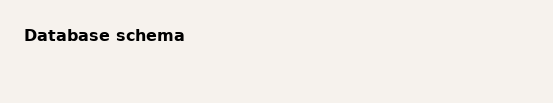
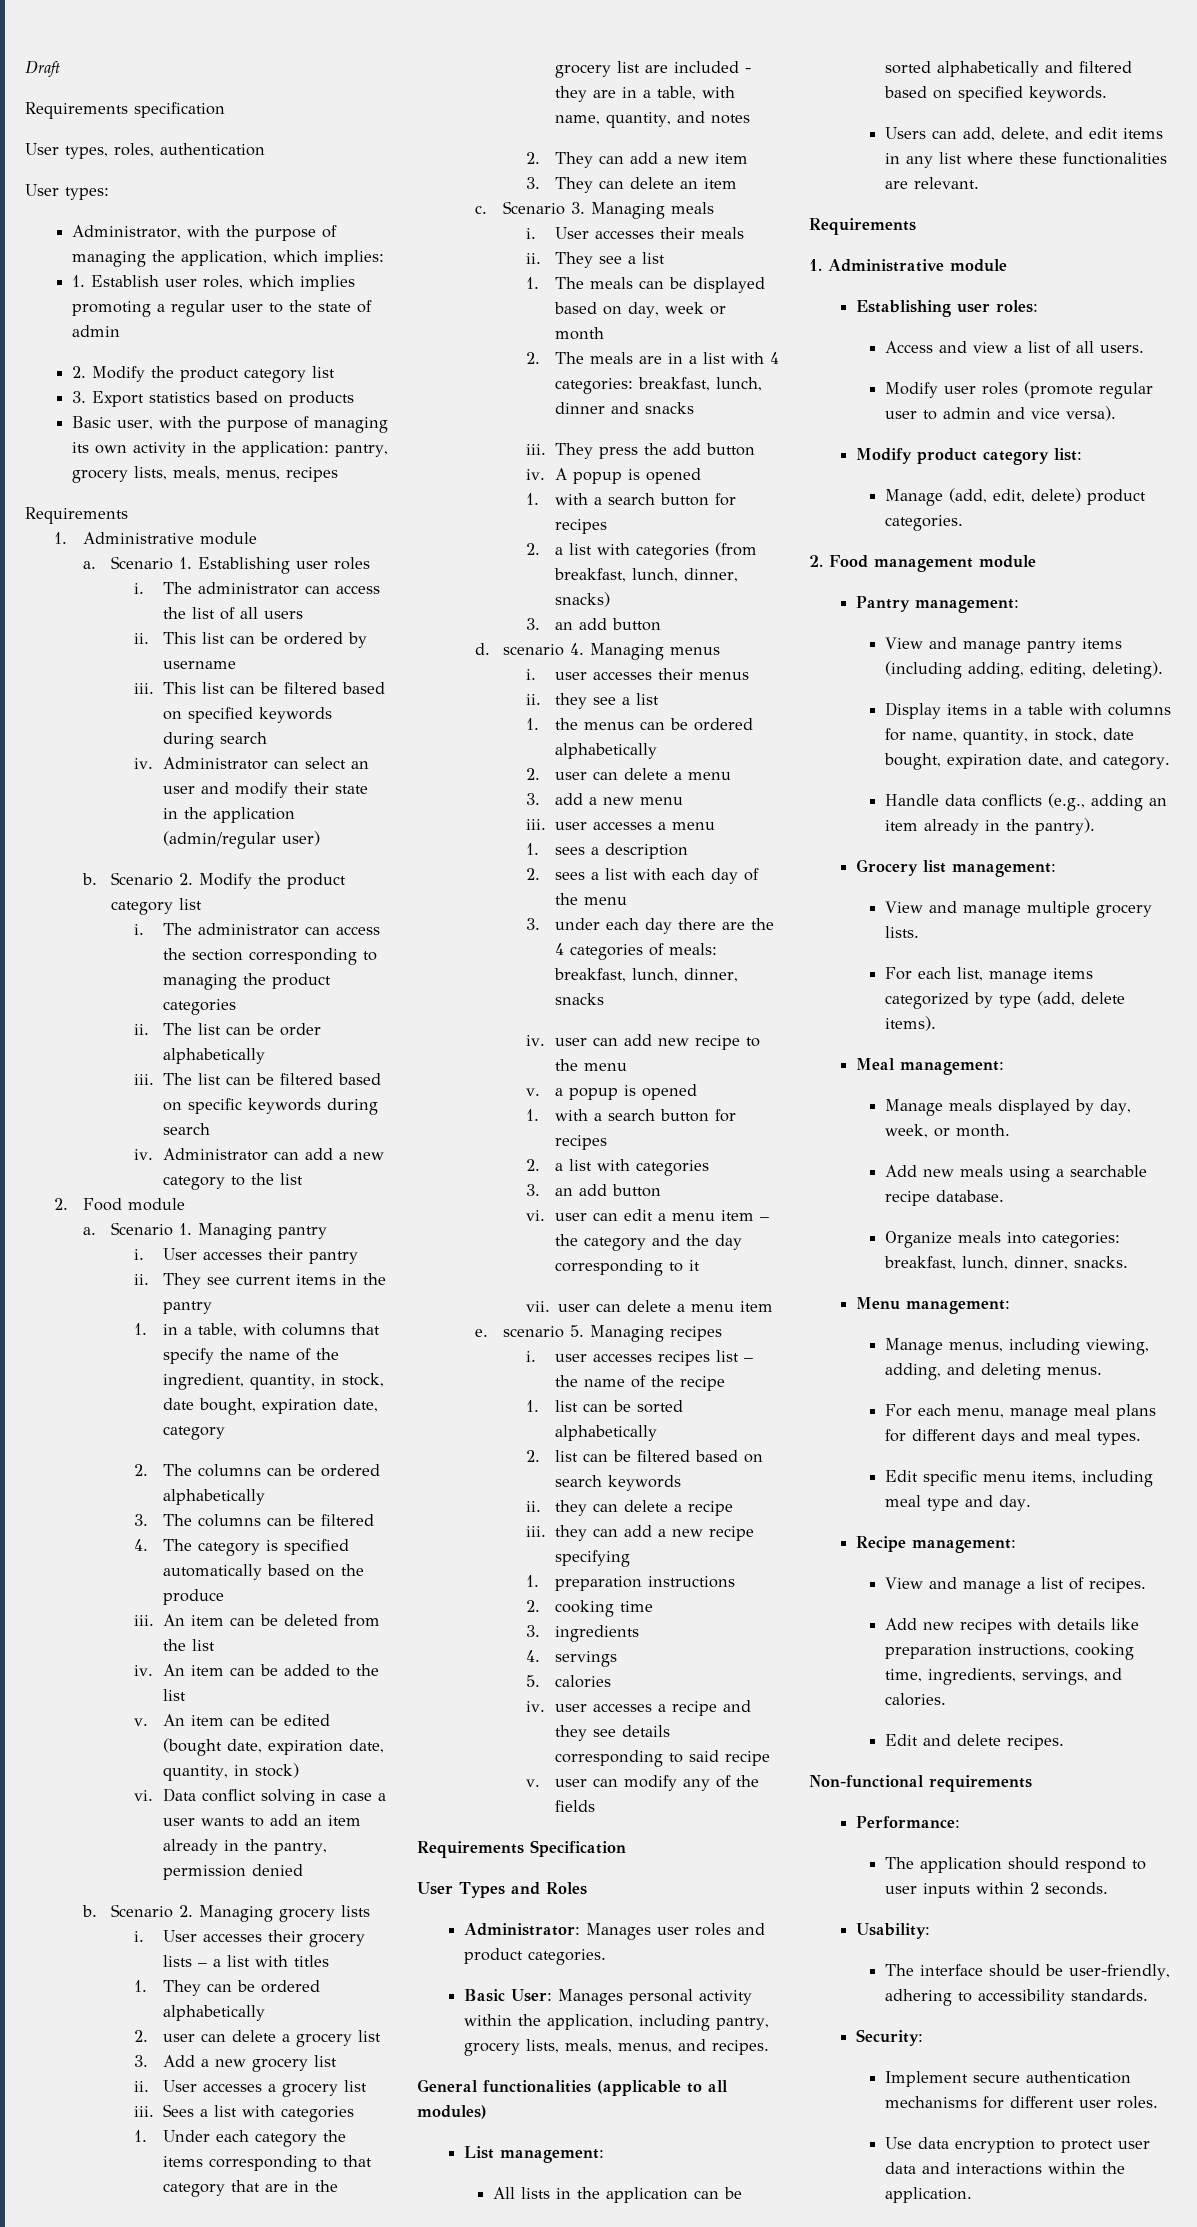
[24,29,185,41] Database schema -> [25,60,60,78] [25,102,225,119] [25,143,265,159] [25,184,109,200] [71,225,337,241] [71,250,384,267] [71,275,355,291] [71,300,372,317] [71,325,120,337] [71,366,335,383] [71,391,354,407] [71,416,388,433] [71,441,388,457] [71,466,338,483] [25,507,128,524] [53,532,257,545] [82,556,371,574] [133,582,380,595] [162,607,303,620] [133,632,367,648] [162,661,236,669] [133,682,385,694] [162,707,332,723] [162,732,267,749] [133,757,369,770] [162,782,368,798] [162,807,295,823] [162,831,320,849] [81,872,347,889] [111,898,203,915] [133,923,380,936] [162,948,377,965] [162,973,331,990] [162,999,236,1015] [133,1023,321,1036] [162,1048,265,1064] [133,1073,381,1085] [162,1098,378,1115] [162,1123,210,1135] [133,1148,384,1161] [162,1173,303,1190] [53,1198,185,1211] [82,1222,328,1240] [133,1248,358,1264] [133,1273,386,1289] [162,1301,212,1314] [133,1323,380,1337] [162,1348,339,1364] [162,1373,384,1390] [162,1398,378,1415] [162,1426,225,1440] [133,1464,380,1477] [162,1489,265,1505] [133,1514,374,1527] [133,1539,349,1556] [162,1564,364,1580] [162,1589,224,1605] [133,1614,380,1627] [162,1639,215,1651] [133,1664,379,1677] [162,1689,186,1701] [133,1714,330,1726] [162,1738,384,1756] [162,1763,299,1781] [133,1788,386,1806] [162,1814,361,1827] [162,1839,327,1855] [162,1864,303,1880] [81,1904,371,1922] [133,1930,365,1947] [162,1955,329,1967] [133,1980,320,1996] [162,2005,265,2021] [133,2030,381,2047] [133,2055,337,2072] [133,2080,367,2097] [133,2104,354,2122] [133,2130,346,2147] [162,2155,372,2172] [162,2180,338,2197] [554,61,751,78] [554,86,735,102] [554,111,750,128] [525,152,748,168] [525,177,737,193] [474,201,715,219] [525,227,744,239] [525,252,665,268] [525,277,765,293] [553,302,726,318] [554,327,604,340] [525,352,779,364] [554,377,762,394] [554,402,694,414] [525,443,755,459] [525,468,701,484] [525,493,736,506] [554,519,607,534] [525,542,757,560] [553,568,738,582] [554,592,610,607] [525,618,661,631] [474,643,721,660] [525,668,749,680] [525,693,659,709] [525,718,753,731] [554,743,657,759] [525,768,731,780] [525,793,683,805] [525,819,715,830] [525,843,688,859] [525,868,759,884] [554,893,627,905] [525,918,774,934] [554,943,717,960] [553,968,738,982] [554,993,604,1005] [525,1034,760,1050] [554,1059,627,1071] [525,1084,697,1100] [525,1109,736,1122] [554,1135,607,1150] [525,1159,709,1176] [525,1184,661,1197] [525,1209,769,1221] [554,1234,742,1251] [554,1259,700,1276] [525,1300,774,1312] [474,1325,723,1342] [525,1350,753,1366] [554,1375,725,1391] [525,1400,683,1413] [554,1425,657,1441] [525,1450,763,1463] [554,1475,681,1491] [525,1500,733,1516] [525,1525,754,1541] [554,1550,630,1567] [525,1575,735,1591] [525,1600,653,1617] [525,1625,639,1642] [525,1650,617,1667] [525,1675,611,1688] [525,1700,751,1716] [554,1725,670,1741] [554,1750,770,1767] [525,1775,759,1791] [554,1800,595,1812] [417,1840,626,1858] [417,1882,587,1898] [463,1923,765,1940] [463,1948,606,1965] [463,1989,752,2006] [463,2014,769,2031] [463,2039,769,2056] [417,2079,728,2096] [417,2105,487,2119] [463,2146,604,2163] [492,2187,742,2203] [884,61,1132,77] [883,86,1107,102] [884,127,1163,141] [884,152,1167,168] [884,177,979,189] [809,218,916,235] [809,259,1007,272] [855,300,1038,317] [884,341,1144,354] [884,381,1153,399] [884,406,1116,421] [855,448,1082,465] [884,488,1146,506] [884,515,963,531] [809,555,1036,572] [855,596,1019,613] [884,637,1122,654] [884,661,1163,679] [884,702,1171,719] [884,728,1134,745] [883,753,1170,770] [884,793,1167,811] [884,818,1095,835] [855,859,1056,877] [884,901,1152,918] [884,926,919,938] [884,967,1093,984] [884,991,1125,1009] [884,1016,936,1031] [855,1058,1004,1075] [884,1099,1131,1116] [884,1124,1010,1138] [884,1165,1147,1182] [884,1190,1004,1206] [884,1231,1120,1248] [883,1256,1128,1270] [855,1297,1010,1314] [884,1338,1149,1355] [884,1363,1102,1380] [884,1404,1156,1421] [884,1429,1141,1445] [884,1470,1153,1487] [884,1495,1031,1511] [855,1536,1016,1553] [884,1577,1146,1594] [884,1618,1139,1634] [884,1643,1134,1660] [884,1668,1122,1685] [884,1693,946,1706] [884,1734,1064,1750] [809,1775,1032,1792] [855,1816,960,1828] [884,1857,1146,1873] [884,1882,1108,1898] [855,1923,930,1939] [884,1964,1170,1980] [884,1989,1148,2006] [855,2029,923,2046] [884,2071,1131,2087] [884,2096,1158,2109] [884,2137,1150,2153] [884,2162,1125,2175] [884,2187,972,2203] Draft // Requirements specification // User types, roles, authentication // User types: // Administrator, with the purpose of managing the application, which implies: // 1. Establish user roles, which implies promoting a regular user to the state of admin // 2. Modify the product category list // 3. Export statistics based on products // Basic user, with the purpose of managing its own activity in the application: pantry, grocery lists, meals, menus, recipes // Requirements // 1. Administrative module // a. Scenario 1. Establishing user roles // i. The administrator can access the list of all users // ii. This list can be ordered by username // iii. This list can be filtered based on specified keywords during search // iv. Administrator can select an user and modify their state in the application (admin/regular user) // b. Scenario 2. Modify the product category list // i. The administrator can access the section corresponding to managing the product categories // ii. The list can be order alphabetically // iii. The list can be filtered based on specific keywords during search // iv. Administrator can add a new category to the list // 2. Food module // a. Scenario 1. Managing pantry // i. User accesses their pantry // ii. They see current items in the pantry // 1. in a table, with columns that specify the name of the ingredient, quantity, in stock, date bought, expiration date, category // 2. The columns can be ordered alphabetically // 3. The columns can be filtered // 4. The category is specified automatically based on the produce // iii. An item can be deleted from the list // iv. An item can be added to the list // v. An item can be edited (bought date, expiration date, quantity, in stock) // vi. Data conflict solving in case a user wants to add an item already in the pantry, permission denied // b. Scenario 2. Managing grocery lists // i. User accesses their grocery lists – a list with titles // 1. They can be ordered alphabetically // 2. user can delete a grocery list // 3. Add a new grocery list // ii. User accesses a grocery list // iii. Sees a list with categories // 1. Under each category the items corresponding to that category that are in the grocery list are included - they are in a table, with name, quantity, and notes // 2. They can add a new item // 3. They can delete an item // c. Scenario 3. Managing meals // i. User accesses their meals // ii. They see a list // 1. The meals can be displayed based on day, week or month // 2. The meals are in a list with 4 categories: breakfast, lunch, dinner and snacks // iii. They press the add button // iv. A popup is opened // 1. with a search button for recipes // 2. a list with categories (from breakfast, lunch, dinner, snacks) // 3. an add button // d. scenario 4. Managing menus // i. user accesses their menus // ii. they see a list // 1. the menus can be ordered alphabetically // 2. user can delete a menu // 3. add a new menu // iii. user accesses a menu // 1. sees a description // 2. sees a list with each day of the menu // 3. under each day there are the 4 categories of meals: breakfast, lunch, dinner, snacks // iv. user can add new recipe to the menu // v. a popup is opened // 1. with a search button for recipes // 2. a list with categories // 3. an add button // vi. user can edit a menu item – the category and the day corresponding to it // vii. user can delete a menu item // e. scenario 5. Managing recipes // i. user accesses recipes list – the name of the recipe // 1. list can be sorted alphabetically // 2. list can be filtered based on search keywords // ii. they can delete a recipe // iii. they can add a new recipe specifying // 1. preparation instructions // 2. cooking time // 3. ingredients // 4. servings // 5. calories // iv. user accesses a recipe and they see details corresponding to said recipe // v. user can modify any of the fields // Requirements Specification // User Types and Roles // Administrator: Manages user roles and product categories. // Basic User: Manages personal activity within the application, including pantry, grocery lists, meals, menus, and recipes. // General functionalities (applicable to all modules) // List management: // All lists in the application can be sorted alphabetically and filtered based on specified keywords. // Users can add, delete, and edit items in any list where these functionalities are relevant. // Requirements // 1. Administrative module // Establishing user roles: // Access and view a list of all users. // Modify user roles (promote regular user to admin and vice versa). // Modify product category list: // Manage (add, edit, delete) product categories. // 2. Food management module // Pantry management: // View and manage pantry items (including adding, editing, deleting). // Display items in a table with columns for name, quantity, in stock, date bought, expiration date, and category. // Handle data conflicts (e.g., adding an item already in the pantry). // Grocery list management: // View and manage multiple grocery lists. // For each list, manage items categorized by type (add, delete items). // Meal management: // Manage meals displayed by day, week, or month. // Add new meals using a searchable recipe database. // Organize meals into categories: breakfast, lunch, dinner, snacks. // Menu management: // Manage menus, including viewing, adding, and deleting menus. // For each menu, manage meal plans for different days and meal types. // Edit specific menu items, including meal type and day. // Recipe management: // View and manage a list of recipes. // Add new recipes with details like preparation instructions, cooking time, ingredients, servings, and calories. // Edit and delete recipes. // Non-functional requirements // Performance: // The application should respond to user inputs within 2 seconds. // Usability: // The interface should be user-friendly, adhering to accessibility standards. // Security: // Implement secure authentication mechanisms for different user roles. // Use data encryption to protect user data and interactions within the application.

